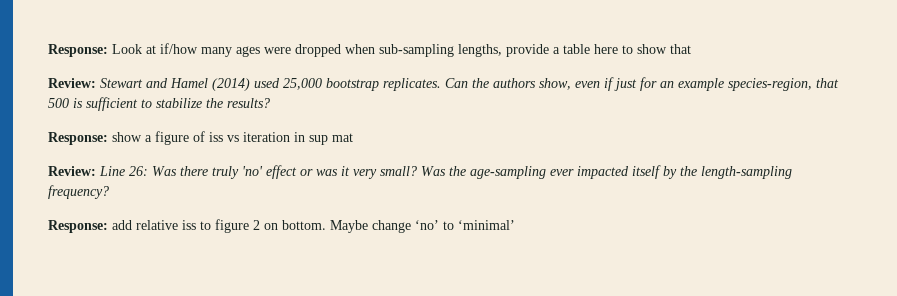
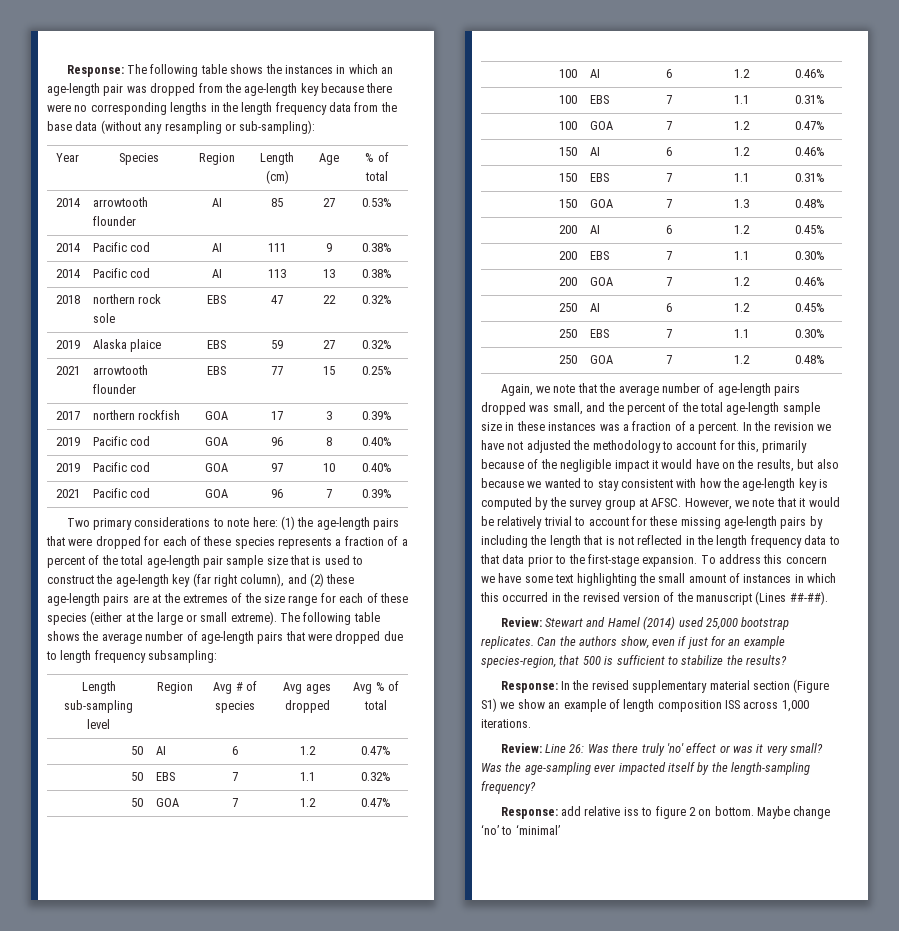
[48,43,691,57] Response: Look at if/how many ages were dropped when sub-sampling lengths, provide a table here to show that -> [66,64,393,77] [47,83,393,96] [47,102,397,115] [47,120,316,134] [55,153,79,162] [118,153,159,165] [198,153,235,165] [260,152,294,165] [265,170,289,184] [319,153,339,165] [365,152,389,162] [365,171,388,181] [55,198,80,207] [93,197,149,207] [93,216,137,226] [211,198,222,207] [271,198,283,207] [323,198,335,207] [362,198,392,207] [55,243,80,252] [93,242,151,252] [211,243,222,252] [268,243,286,252] [326,243,332,252] [362,243,392,252] [55,269,80,278] [93,268,151,278] [211,269,222,278] [268,269,286,278] [323,269,335,278] [362,269,392,278] [55,295,80,304] [93,294,162,304] [93,313,116,323] [207,295,226,304] [271,295,283,304] [323,295,336,304] [362,295,392,304] [55,340,80,349] [93,339,162,352] [207,340,226,349] [271,340,283,349] [323,340,335,349] [362,340,392,349] [55,366,80,375] [93,365,149,375] [93,384,137,394] [207,366,226,375] [271,366,283,375] [323,366,335,375] [362,366,392,375] [55,411,80,420] [93,410,181,420] [205,411,228,420] [271,411,283,420] [326,411,332,420] [362,411,392,420] [55,437,80,446] [93,436,151,446] [205,437,228,446] [271,437,283,446] [326,437,332,446] [362,437,392,446] [55,463,80,472] [93,462,151,472] [205,463,228,472] [271,463,283,472] [323,463,335,472] [362,463,392,472] [55,489,80,498] [93,488,151,498] [205,489,228,498] [271,489,283,498] [326,489,332,498] [362,489,392,498] [66,516,399,530] [46,536,408,549] [47,555,364,568] [47,573,355,587] [47,593,408,606] [47,611,380,625] [47,631,403,644] [46,650,218,663] [81,681,116,694] [64,700,133,713] [87,719,110,729] [157,682,193,694] [213,681,257,694] [215,701,255,713] [283,682,331,694] [284,700,330,713] [353,681,399,694] [364,700,387,710] [130,746,143,755] [156,746,167,755] [232,746,238,755] [299,746,316,755] [361,746,391,755] [130,772,143,781] [156,772,176,781] [232,772,238,781] [299,772,315,781] [361,772,391,781] [130,798,143,807] [156,798,180,807] [232,798,238,807] [299,798,316,807] [361,798,391,807] [558,69,577,78] [590,69,601,78] [666,69,672,78] [733,69,750,78] [795,69,825,78] [558,95,577,104] [590,95,610,104] [666,95,672,104] [733,95,749,104] [795,95,825,104] [558,121,577,130] [590,121,614,130] [666,121,672,130] [733,121,750,130] [795,121,825,130] [558,147,577,156] [590,147,601,156] [666,147,672,156] [733,147,750,156] [795,147,825,156] [558,173,577,182] [590,173,610,182] [666,173,672,182] [733,173,749,182] [795,173,825,182] [558,199,577,208] [590,199,614,208] [666,199,672,208] [733,199,749,208] [795,199,825,208] [558,225,577,234] [590,225,601,234] [666,225,672,234] [733,225,750,234] [795,225,825,234] [558,251,577,260] [590,251,610,260] [666,251,672,260] [733,251,749,260] [795,251,825,260] [558,277,577,286] [590,277,614,286] [666,277,672,286] [733,277,750,286] [795,277,825,286] [558,303,577,312] [590,303,601,312] [666,303,672,312] [733,303,750,312] [795,303,825,312] [558,329,577,338] [590,329,610,338] [666,329,672,338] [733,329,749,338] [795,329,825,338] [558,355,577,364] [590,355,614,364] [666,355,672,364] [733,355,750,364] [795,355,825,364] [500,383,800,396] [481,402,820,415] [481,421,831,434] [481,440,808,453] [481,459,839,472] [481,478,829,491] [481,497,840,510] [481,516,823,529] [481,535,840,548] [480,554,827,567] [481,573,837,586] [480,591,828,605] Response: The following table shows the instances in which an age-length pair was dropped from the age-length key because there were no corresponding lengths in the length frequency data from the base data (without any resampling or sub-sampling): // Year | Species | Region | Length (cm) | Age | % of total // 2014 | arrowtooth flounder | AI | 85 | 27 | 0.53% // 2014 | Pacific cod | AI | 111 | 9 | 0.38% // 2014 | Pacific cod | AI | 113 | 13 | 0.38% // 2018 | northern rock sole | EBS | 47 | 22 | 0.32% // 2019 | Alaska plaice | EBS | 59 | 27 | 0.32% // 2021 | arrowtooth flounder | EBS | 77 | 15 | 0.25% // 2017 | northern rockfish | GOA | 17 | 3 | 0.39% // 2019 | Pacific cod | GOA | 96 | 8 | 0.40% // 2019 | Pacific cod | GOA | 97 | 10 | 0.40% // 2021 | Pacific cod | GOA | 96 | 7 | 0.39% // Two primary considerations to note here: (1) the age-length pairs that were dropped for each of these species represents a fraction of a percent of the total age-length pair sample size that is used to construct the age-length key (far right column), and (2) these age-length pairs are at the extremes of the size range for each of these species (either at the large or small extreme). The following table shows the average number of age-length pairs that were dropped due to length frequency subsampling: // Length sub-sampling level | Region | Avg # of species | Avg ages dropped | Avg % of total // 50 | AI | 6 | 1.2 | 0.47% // 50 | EBS | 7 | 1.1 | 0.32% // 50 | GOA | 7 | 1.2 | 0.47% // 100 | AI | 6 | 1.2 | 0.46% // 100 | EBS | 7 | 1.1 | 0.31% // 100 | GOA | 7 | 1.2 | 0.47% // 150 | AI | 6 | 1.2 | 0.46% // 150 | EBS | 7 | 1.1 | 0.31% // 150 | GOA | 7 | 1.3 | 0.48% // 200 | AI | 6 | 1.2 | 0.45% // 200 | EBS | 7 | 1.1 | 0.30% // 200 | GOA | 7 | 1.2 | 0.46% // 250 | AI | 6 | 1.2 | 0.45% // 250 | EBS | 7 | 1.1 | 0.30% // 250 | GOA | 7 | 1.2 | 0.48% // Again, we note that the average number of age-length pairs dropped was small, and the percent of the total age-length sample size in these instances was a fraction of a percent. In the revision we have not adjusted the methodology to account for this, primarily because of the negligible impact it would have on the results, but also because we wanted to stay consistent with how the age-length key is computed by the survey group at AFSC. However, we note that it would be relatively trivial to account for these missing age-length pairs by including the length that is not reflected in the length frequency data to that data prior to the first-stage expansion. To address this concern we have some text highlighting the small amount of instances in which this occurred in the revised version of the manuscript (Lines ##-##).
[112,131,353,145] show a figure of iss vs iteration in sup mat -> [560,679,830,693] [481,698,809,712] [481,719,531,728] In the revised supplementary material section (Figure S1) we show an example of length composition ISS across 1,000 iterations.

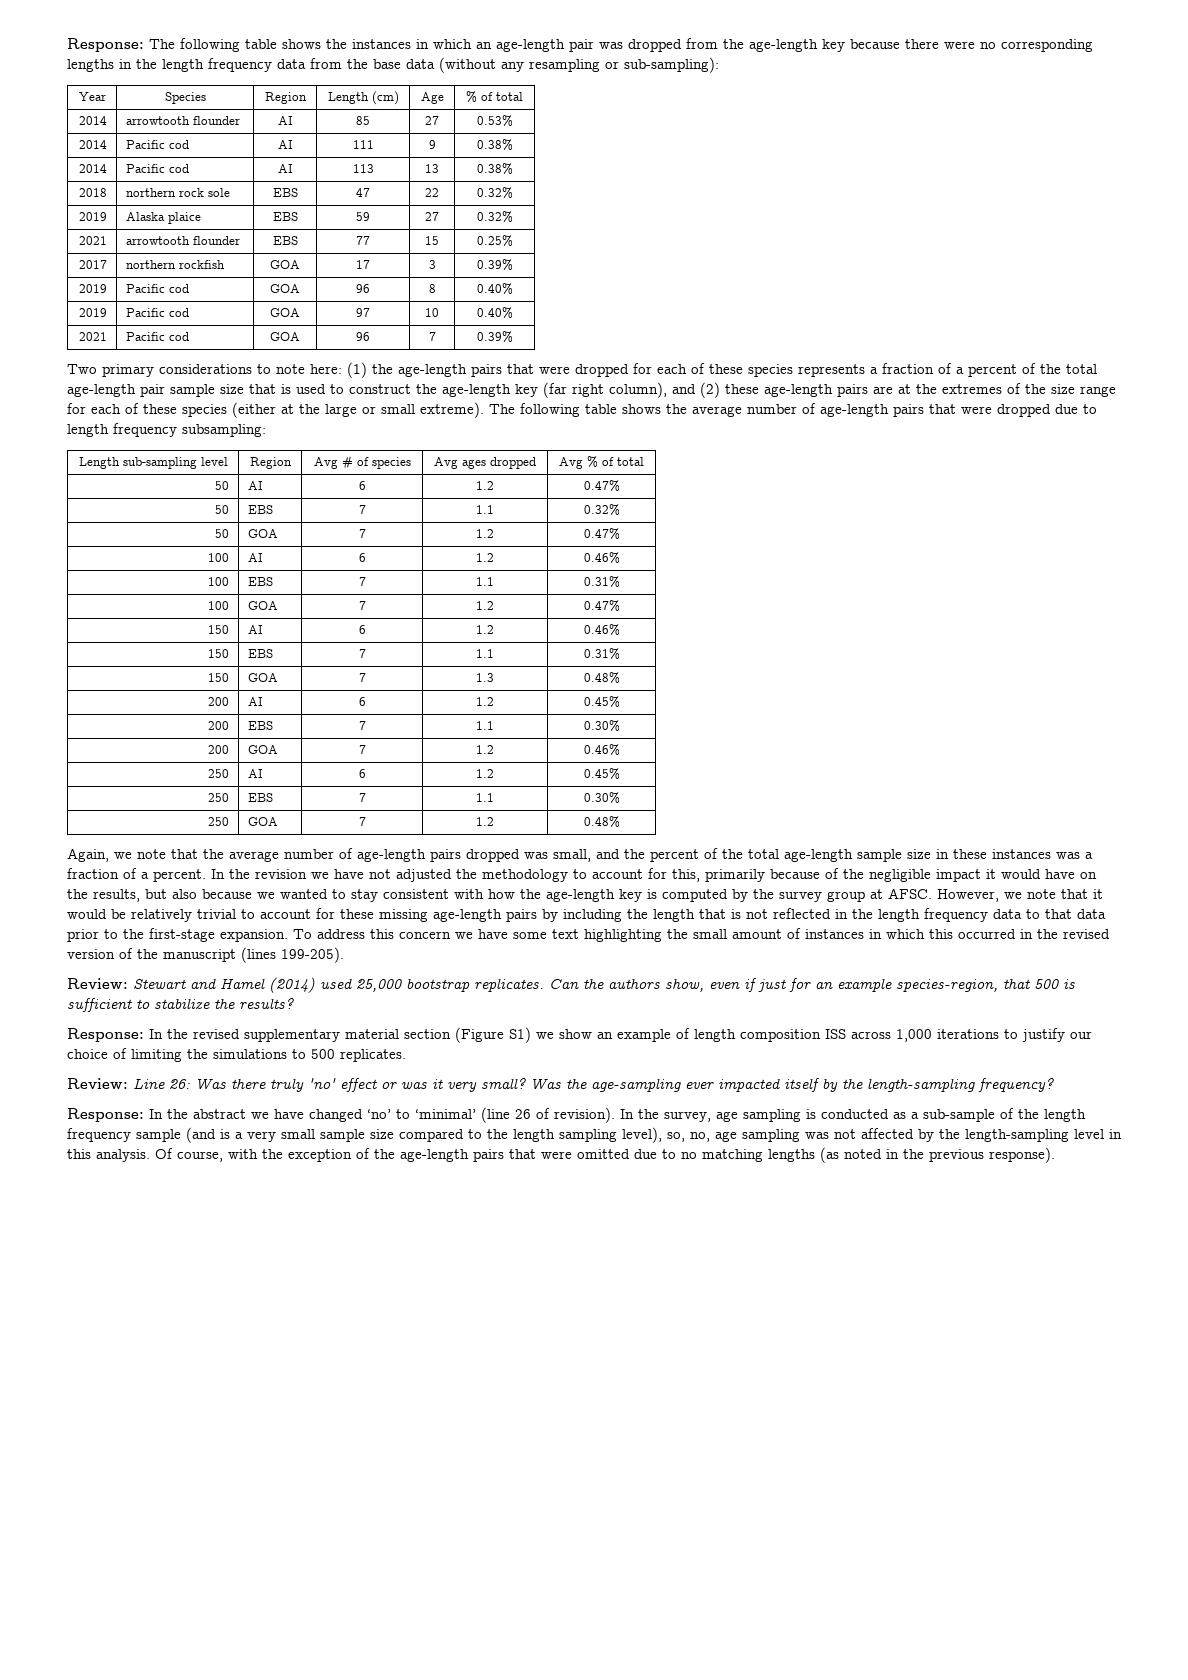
[755,591,828,605] (Lines ##-##). -> [241,947,344,963] (lines 199-205).
[481,719,531,728] iterations. -> [937,1028,1092,1042] [67,1048,406,1062] iterations to justify our choice of limiting the simulations to 500 replicates.
[560,806,831,819] [481,824,560,835] add relative iss to figure 2 on bottom. Maybe change ‘no’ to ‘minimal’ -> [149,1107,1086,1123] [67,1127,1122,1143] [67,1147,1055,1163] In the abstract we have changed ‘no’ to ‘minimal’ (line 26 of revision). In the survey, age sampling is conducted as a sub-sample of the length frequency sample (and is a very small sample size compared to the length sampling level), so, no, age sampling was not affected by the length-sampling level in this analysis. Of course, with the exception of the age-length pairs that were omitted due to no matching lengths (as noted in the previous response).

